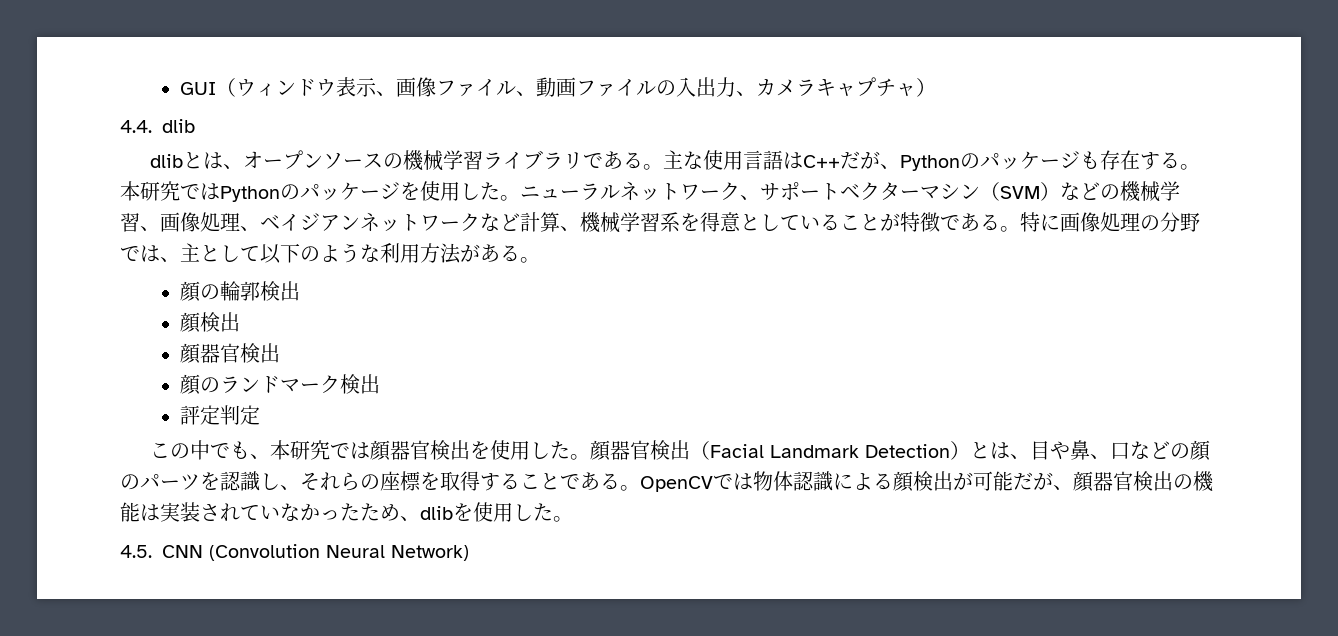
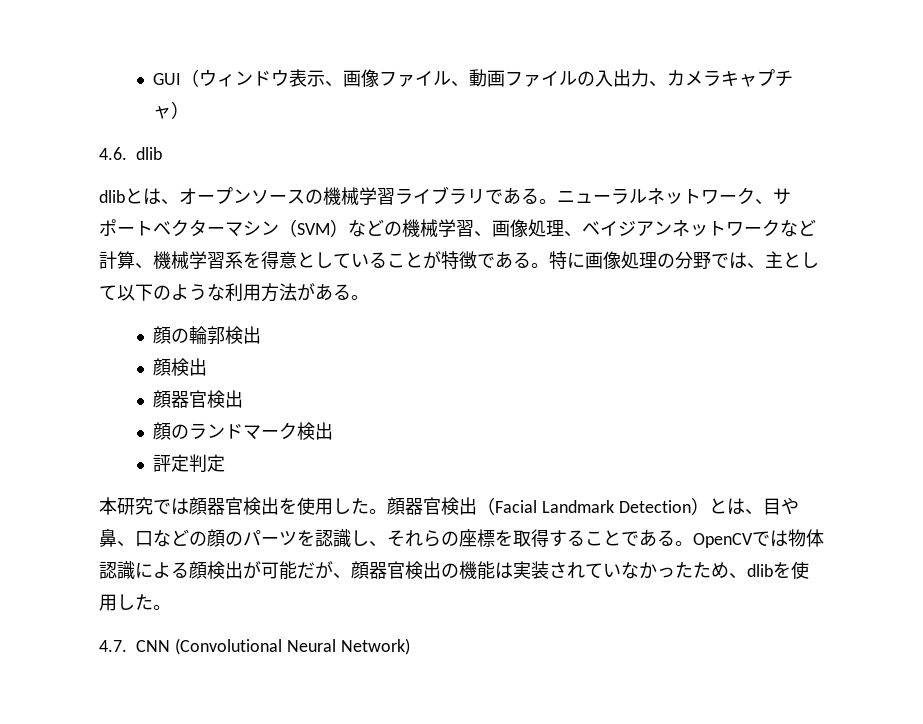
[120,120,152,133] 4.4. -> [99,147,127,160] 4.6.
[663,150,1201,171] [120,181,520,202] 主な使用言語はC++だが、Pythonのパッケージも存在する。本研究ではPythonのパッケージを使用した。 -> (557, 201) none
[150,440,271,460] この中でも、 -> (226, 463) none
[120,544,320,561] 4.5. CNN (Convolution -> [99,638,282,655] 4.7. CNN (Convolutional

